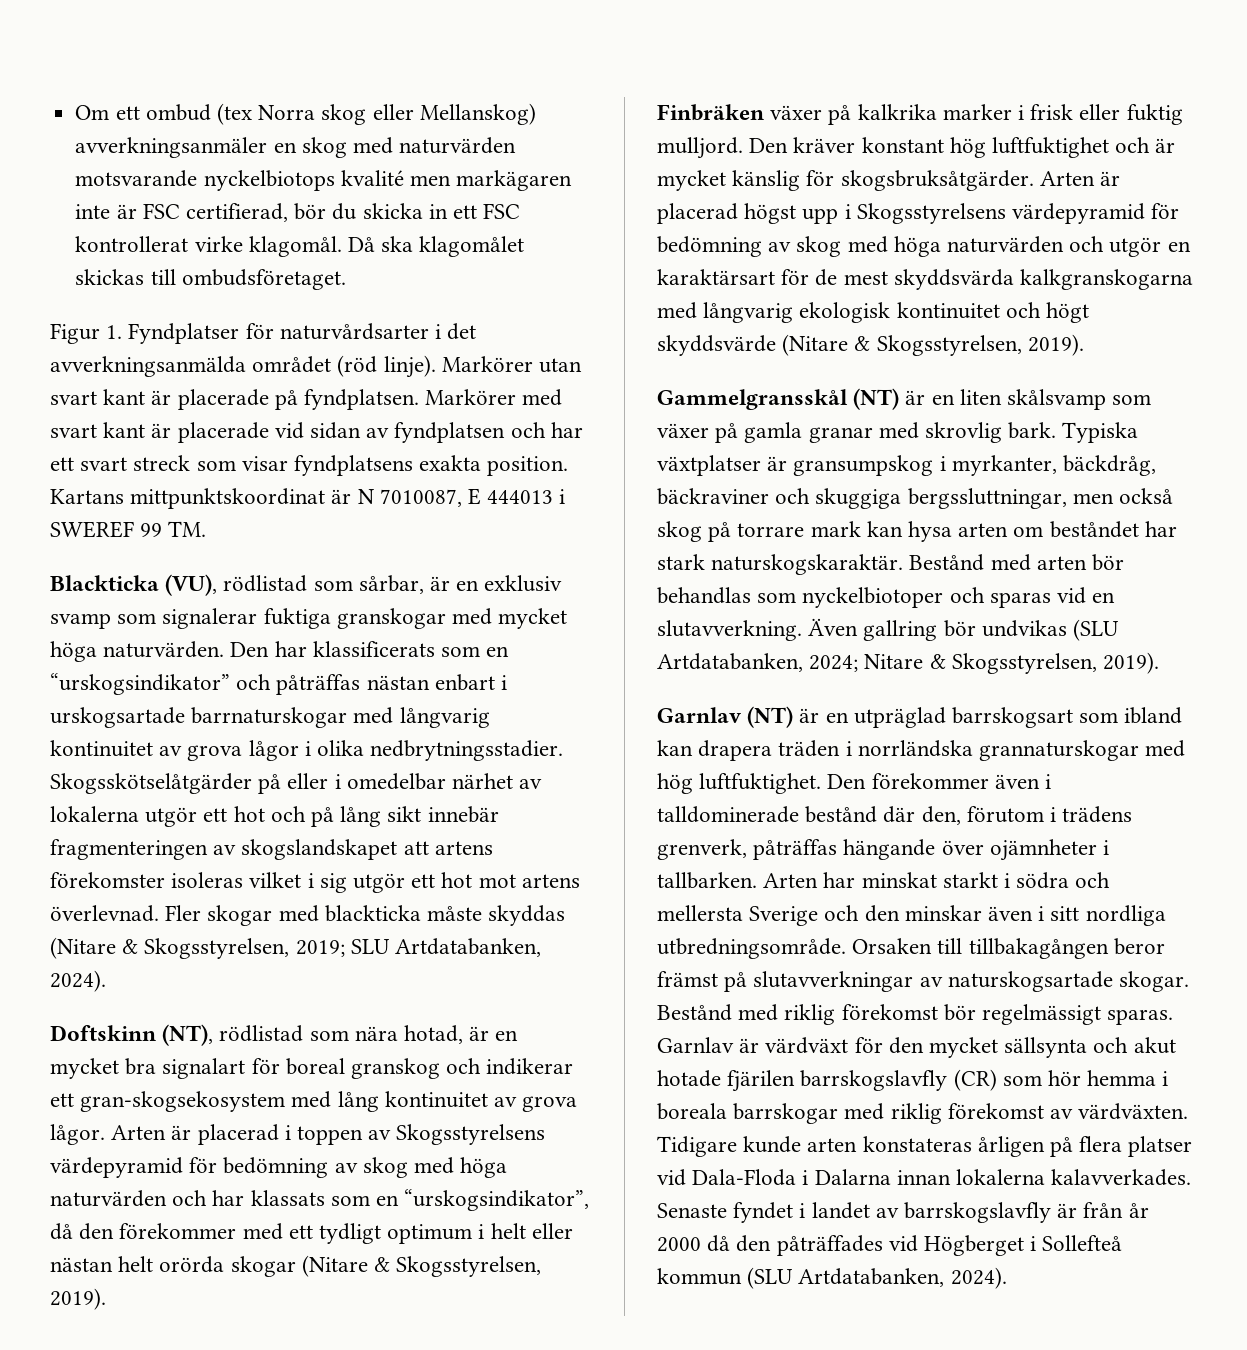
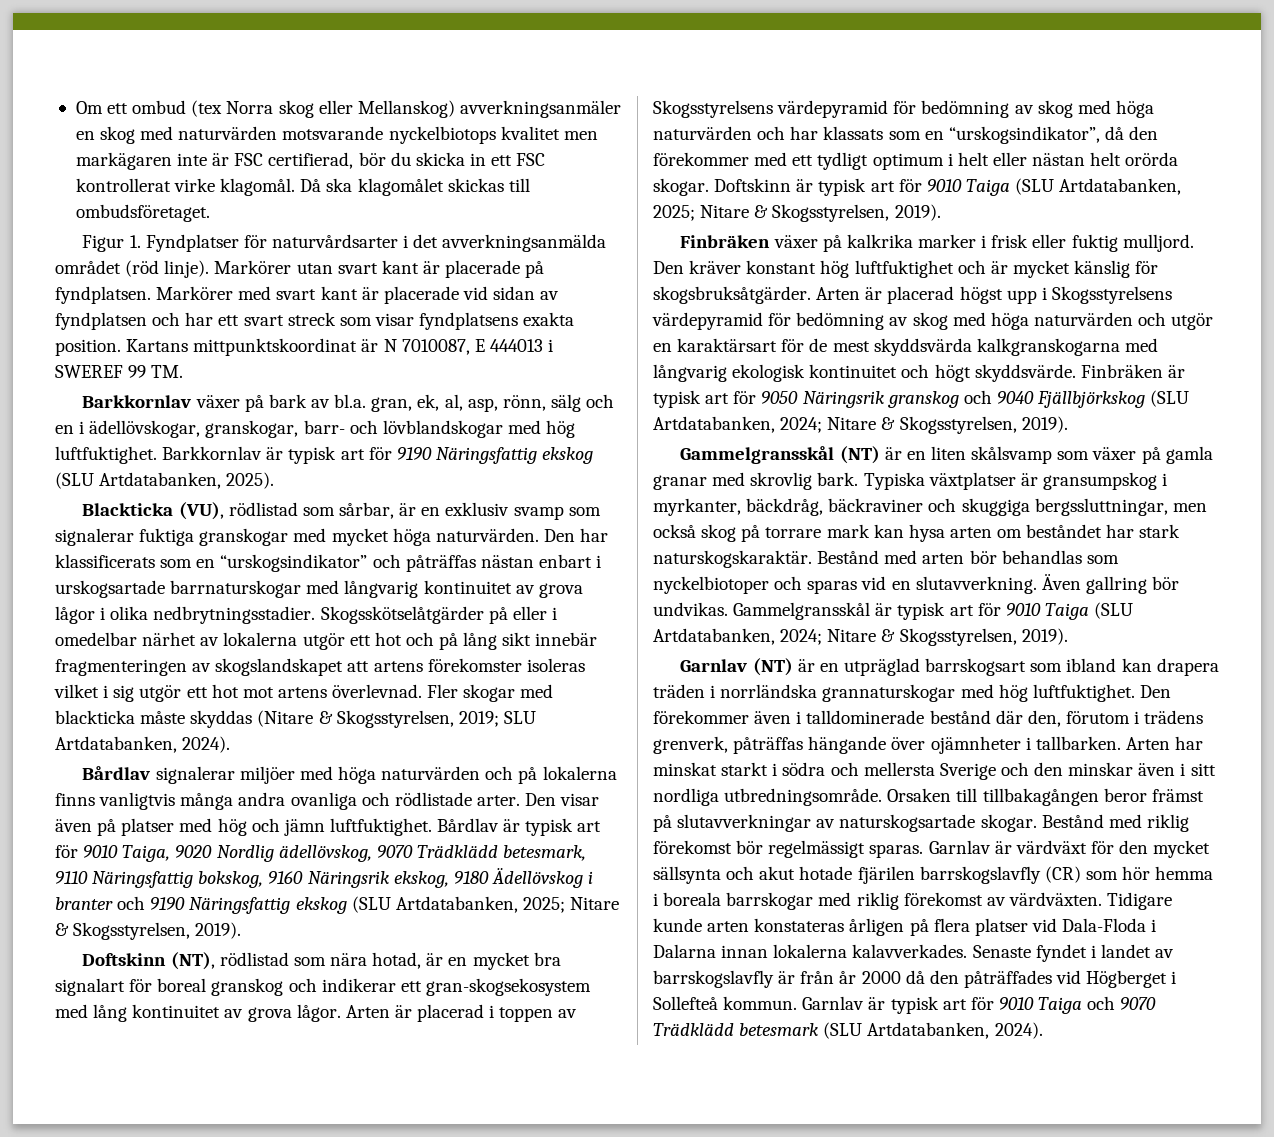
[340,170,404,186] kvalité -> [500,126,560,140] kvalitet
(207, 529) none -> [82,394,615,412] [55,420,576,438] [55,446,594,464] [55,472,275,489] // Barkkornlav växer på bark av bl.a. gran, ek, al, asp, rönn, sälg och en i ädellövskogar, granskogar, barr- och lövblandskogar med hög luftfuktighet. Barkkornlav är typisk art för 9190 Näringsfattig ekskog (SLU Artdatabanken, 2025).
(106, 981) none -> [82,766,617,784] [55,792,600,810] [55,818,602,836] [55,845,587,862] [55,868,594,888] [55,896,620,914] [55,922,242,940] // Bårdlav signalerar miljöer med höga naturvärden och på lokalerna finns vanligtvis många andra ovanliga och rödlistade arter. Den visar även på platser med hög och jämn luftfuktighet. Bårdlav är typisk art för 9010 Taiga, 9020 Nordlig ädellövskog, 9070 Trädklädd betesmark, 9110 Näringsfattig bokskog, 9160 Näringsrik ekskog, 9180 Ädellövskog i branter och 9190 Näringsfattig ekskog (SLU Artdatabanken, 2025; Nitare & Skogsstyrelsen, 2019).
[230,1255,368,1277] skogar (Nitare -> [653,178,1182,196] [653,205,750,221] skogar. Doftskinn är typisk art för 9010 Taiga (SLU Artdatabanken, 2025; Nitare
[657,334,849,356] skyddsvärde (Nitare -> [974,364,1185,382] [653,390,1190,408] [653,416,877,433] skyddsvärde. Finbräken är typisk art för 9050 Näringsrik granskog och 9040 Fjällbjörkskog (SLU Artdatabanken, 2024; Nitare
[981,620,1067,637] undvikas -> [653,602,1089,620] undvikas. Gammelgransskål är typisk art för 9010 Taiga
[657,1268,742,1285] kommun -> [723,996,1157,1014] [653,1023,820,1036] kommun. Garnlav är typisk art för 9010 Taiga och 9070 Trädklädd betesmark

